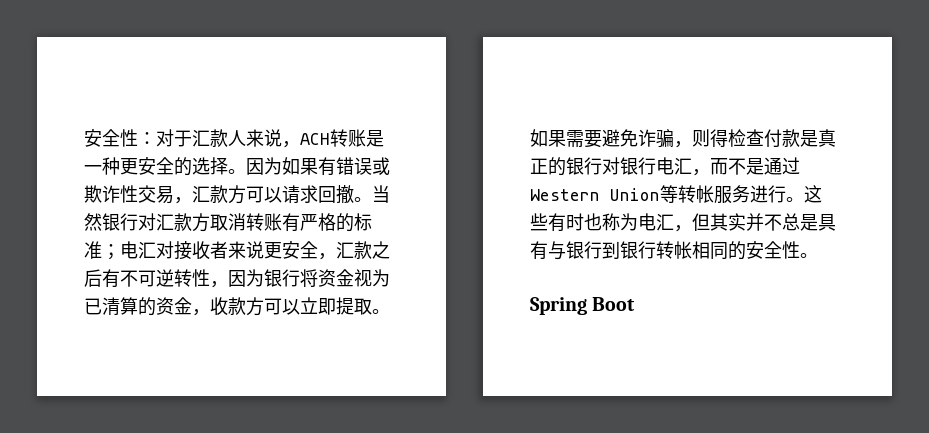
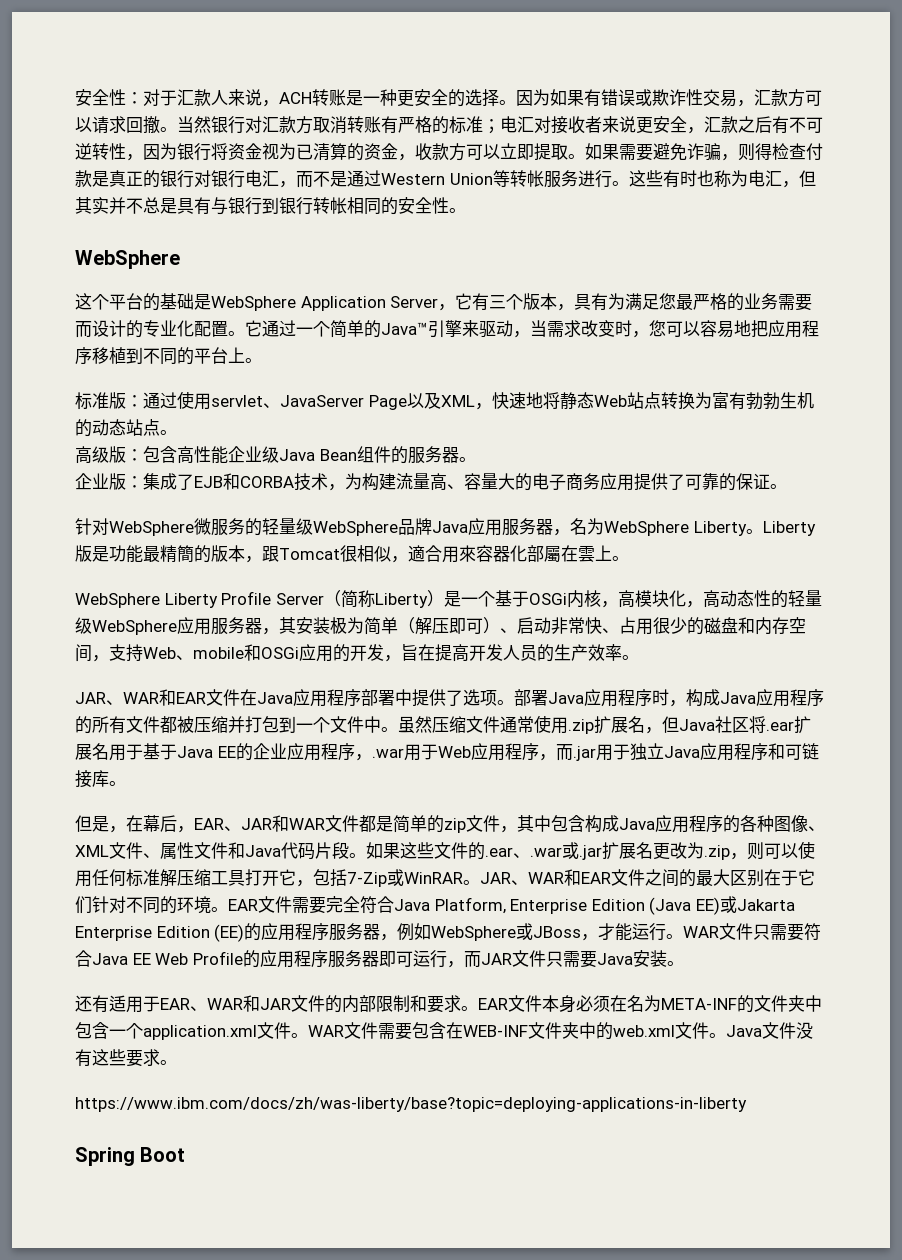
(818, 255) none -> [75,250,180,269] [75,293,813,311] [75,320,819,338] [75,347,262,365] [75,391,814,410] [75,419,177,437] [75,446,476,464] [75,473,787,491] [75,518,816,536] [75,545,629,563] [75,590,822,608] [75,617,806,635] [75,644,639,662] [75,689,824,707] [75,715,811,734] [75,743,819,761] [75,770,126,788] [75,815,825,833] [75,841,815,860] [75,869,815,887] [75,896,795,915] [75,923,822,942] [75,950,684,968] [75,995,822,1013] [75,1022,813,1040] [75,1049,177,1067] [75,1097,747,1112] // WebSphere // 这个平台的基础是WebSphere Application Server，它有三个版本，具有为满足您最严格的业务需要而设计的专业化配置。它通过一个简单的Java™引擎来驱动，当需求改变时，您可以容易地把应用程序移植到不同的平台上。 // 标准版：通过使用servlet、JavaServer Page以及XML，快速地将静态Web站点转换为富有勃勃生机的动态站点。 // 高级版：包含高性能企业级Java Bean组件的服务器。 // 企业版：集成了EJB和CORBA技术，为构建流量高、容量大的电子商务应用提供了可靠的保证。 // 针对WebSphere微服务的轻量级WebSphere品牌Java应用服务器，名为WebSphere Liberty。Liberty版是功能最精簡的版本，跟Tomcat很相似，適合用來容器化部屬在雲上。 // WebSphere Liberty Profile Server（简称Liberty）是一个基于OSGi内核，高模块化，高动态性的轻量级WebSphere应用服务器，其安装极为简单（解压即可）、启动非常快、占用很少的磁盘和内存空间，支持Web、mobile和OSGi应用的开发，旨在提高开发人员的生产效率。 // JAR、WAR和EAR文件在Java应用程序部署中提供了选项。部署Java应用程序时，构成Java应用程序的所有文件都被压缩并打包到一个文件中。虽然压缩文件通常使用.zip扩展名，但Java社区将.ear扩展名用于基于Java EE的企业应用程序，.war用于Web应用程序，而.jar用于独立Java应用程序和可链接库。 // 但是，在幕后，EAR、JAR和WAR文件都是简单的zip文件，其中包含构成Java应用程序的各种图像、XML文件、属性文件和Java代码片段。如果这些文件的.ear、.war或.jar扩展名更改为.zip，则可以使用任何标准解压缩工具打开它，包括7-Zip或WinRAR。JAR、WAR和EAR文件之间的最大区别在于它们针对不同的环境。EAR文件需要完全符合Java Platform, Enterprise Edition (Java EE)或Jakarta Enterprise Edition (EE)的应用程序服务器，例如WebSphere或JBoss，才能运行。WAR文件只需要符合Java EE Web Profile的应用程序服务器即可运行，而JAR文件只需要Java安装。 // 还有适用于EAR、WAR和JAR文件的内部限制和要求。EAR文件本身必须在名为META-INF的文件夹中包含一个application.xml文件。WAR文件需要包含在WEB-INF文件夹中的web.xml文件。Java文件没有这些要求。 // https://www.ibm.com/docs/zh/was-liberty/base?topic=deploying-applications-in-liberty

